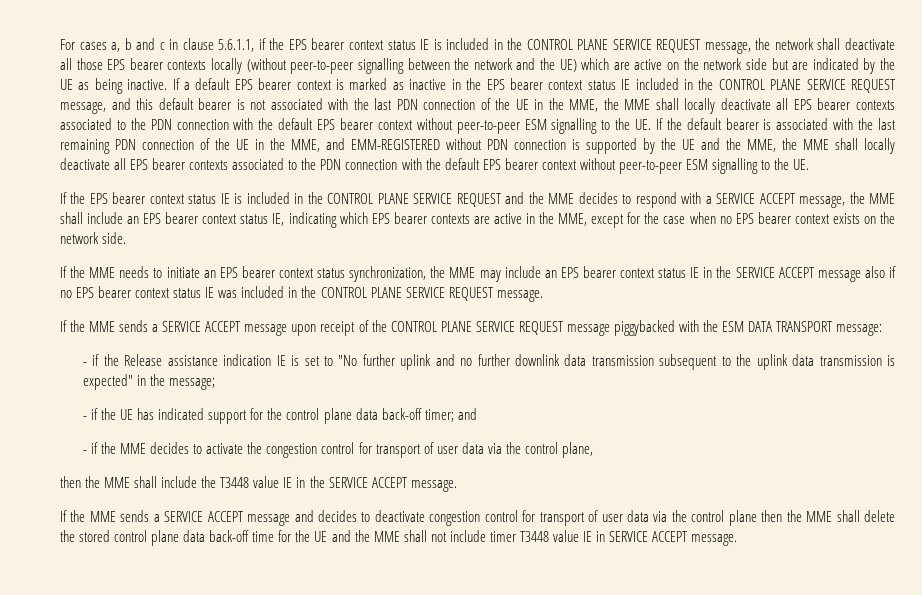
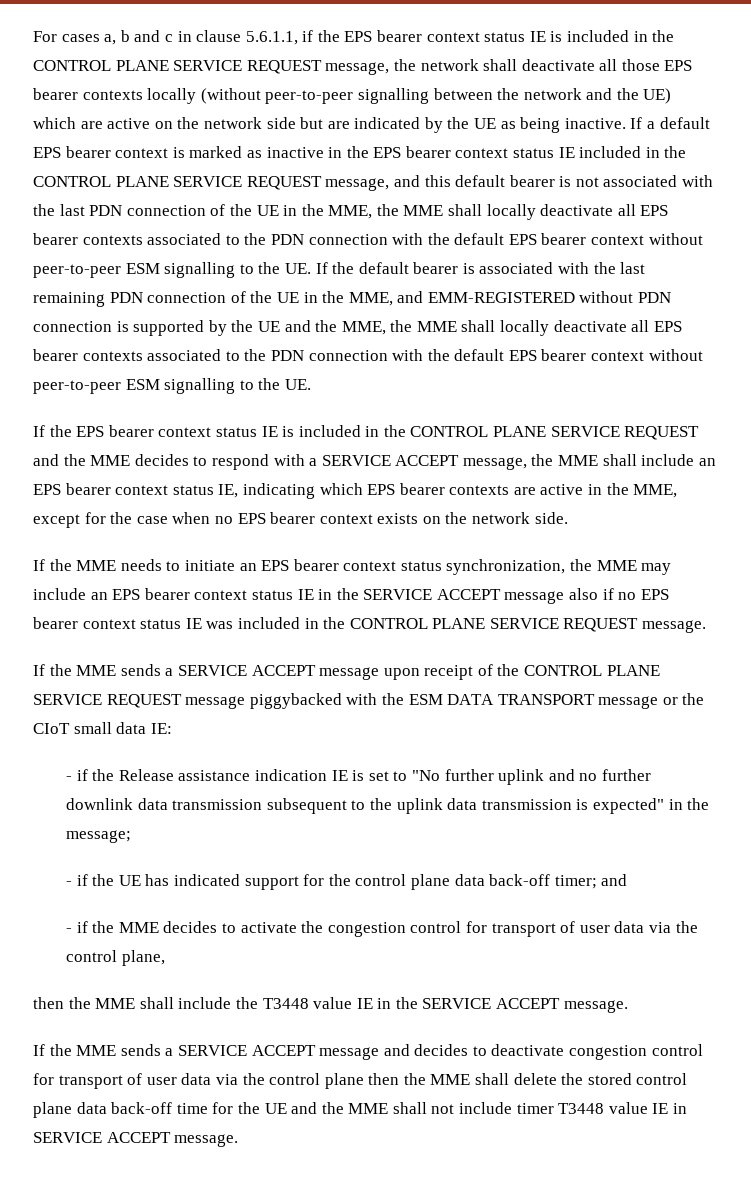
[836,324,883,336] message: -> [598,693,705,709] [33,722,172,734] message or the CIoT small data IE:

